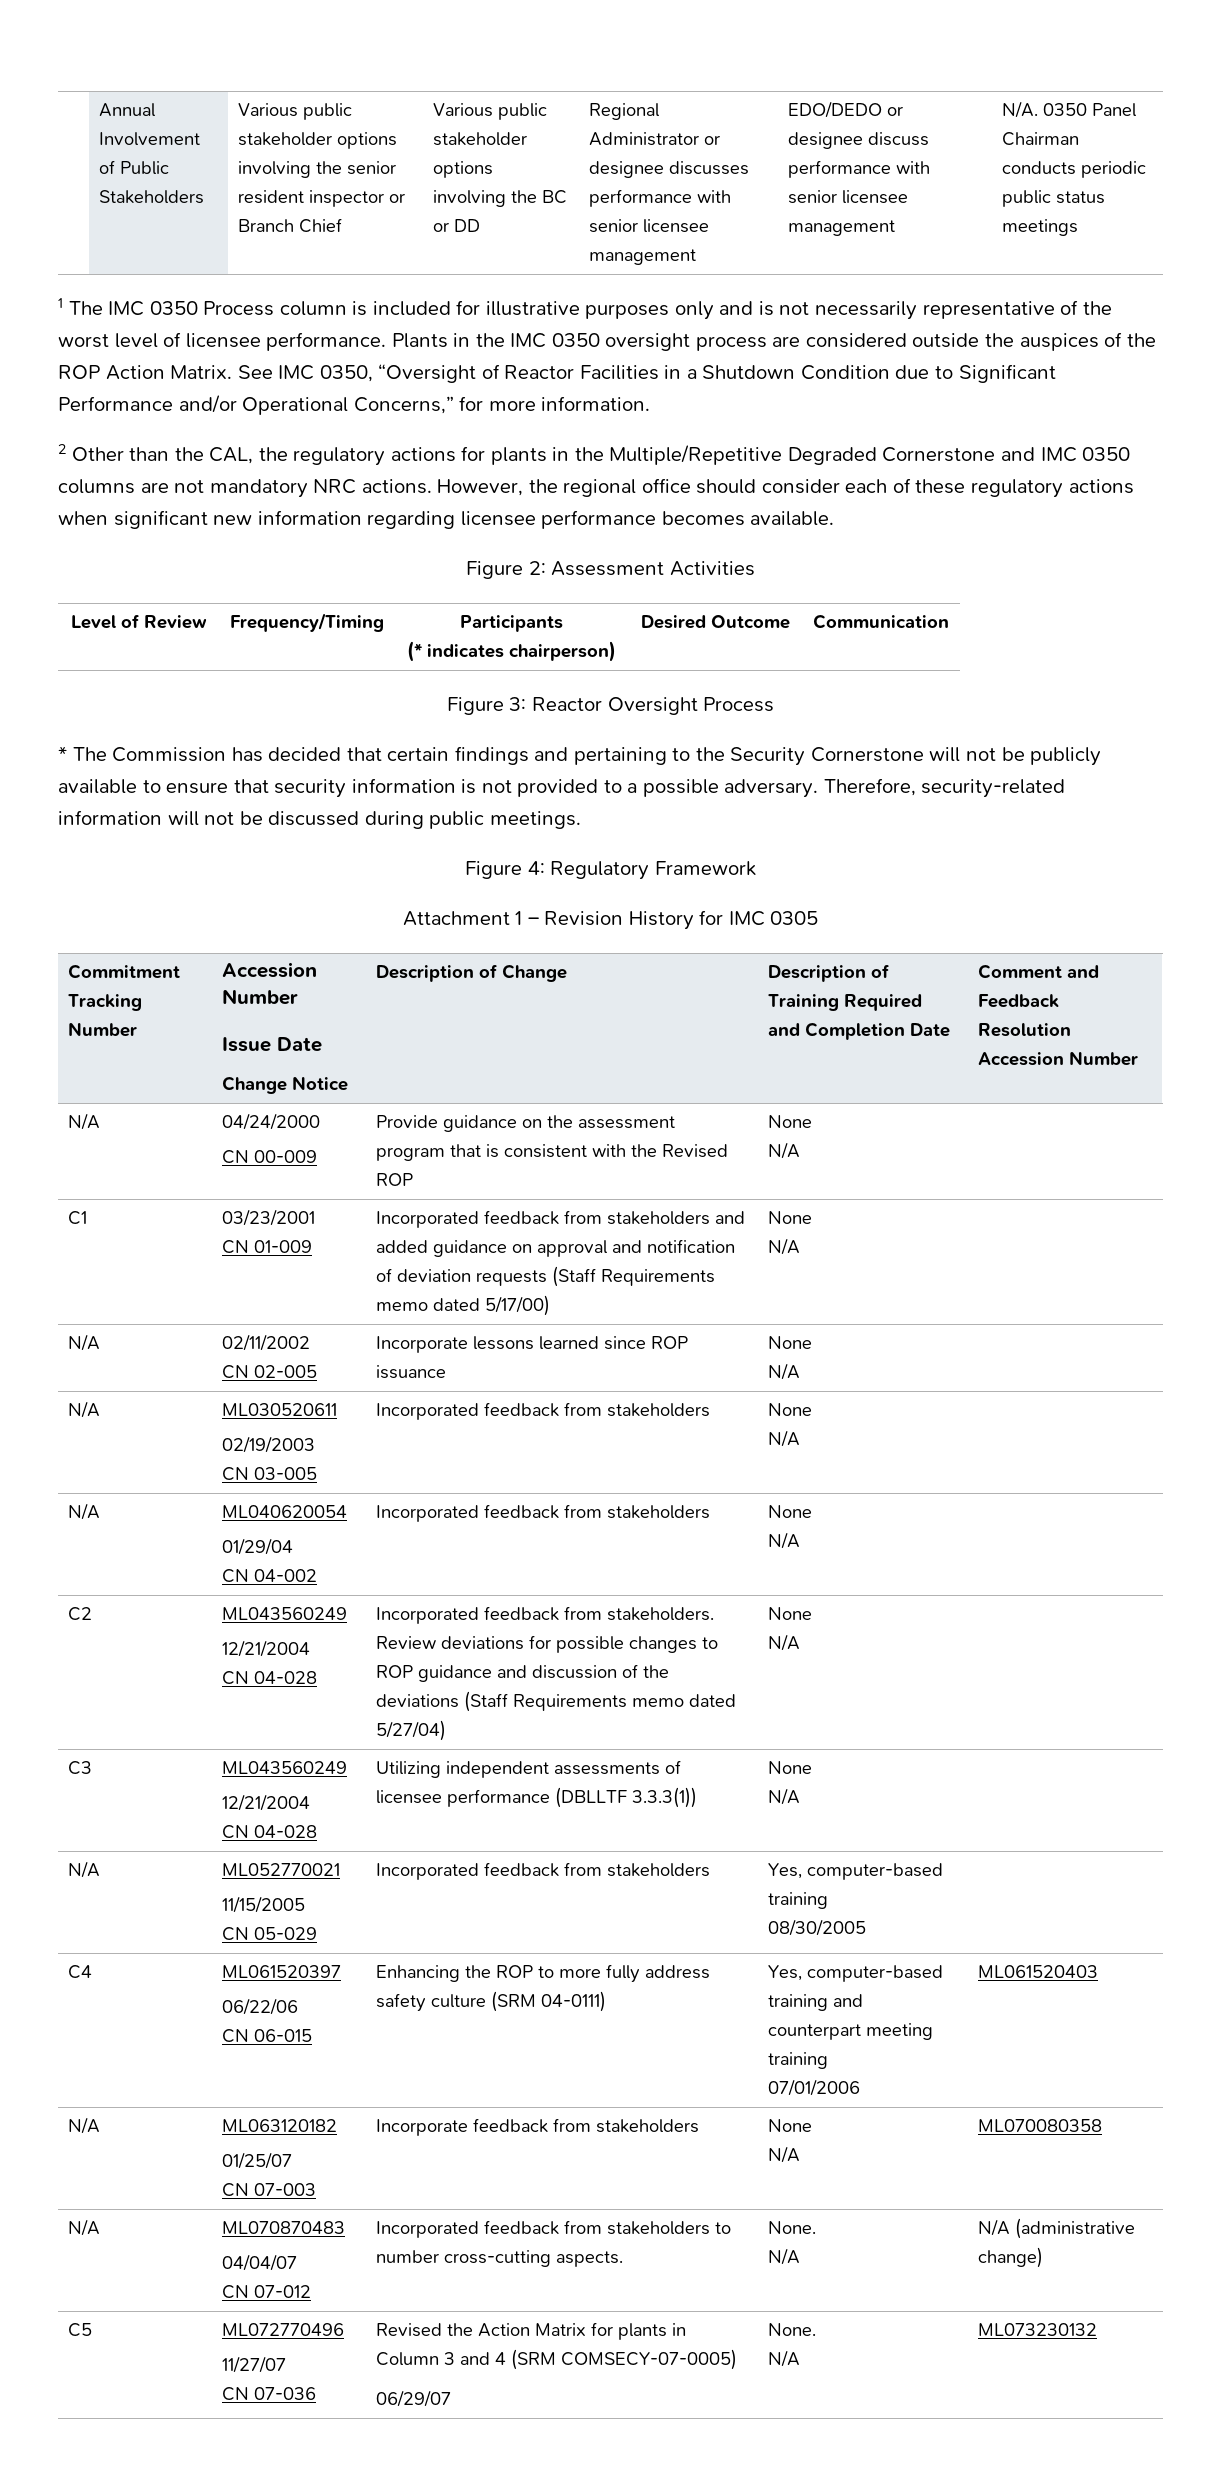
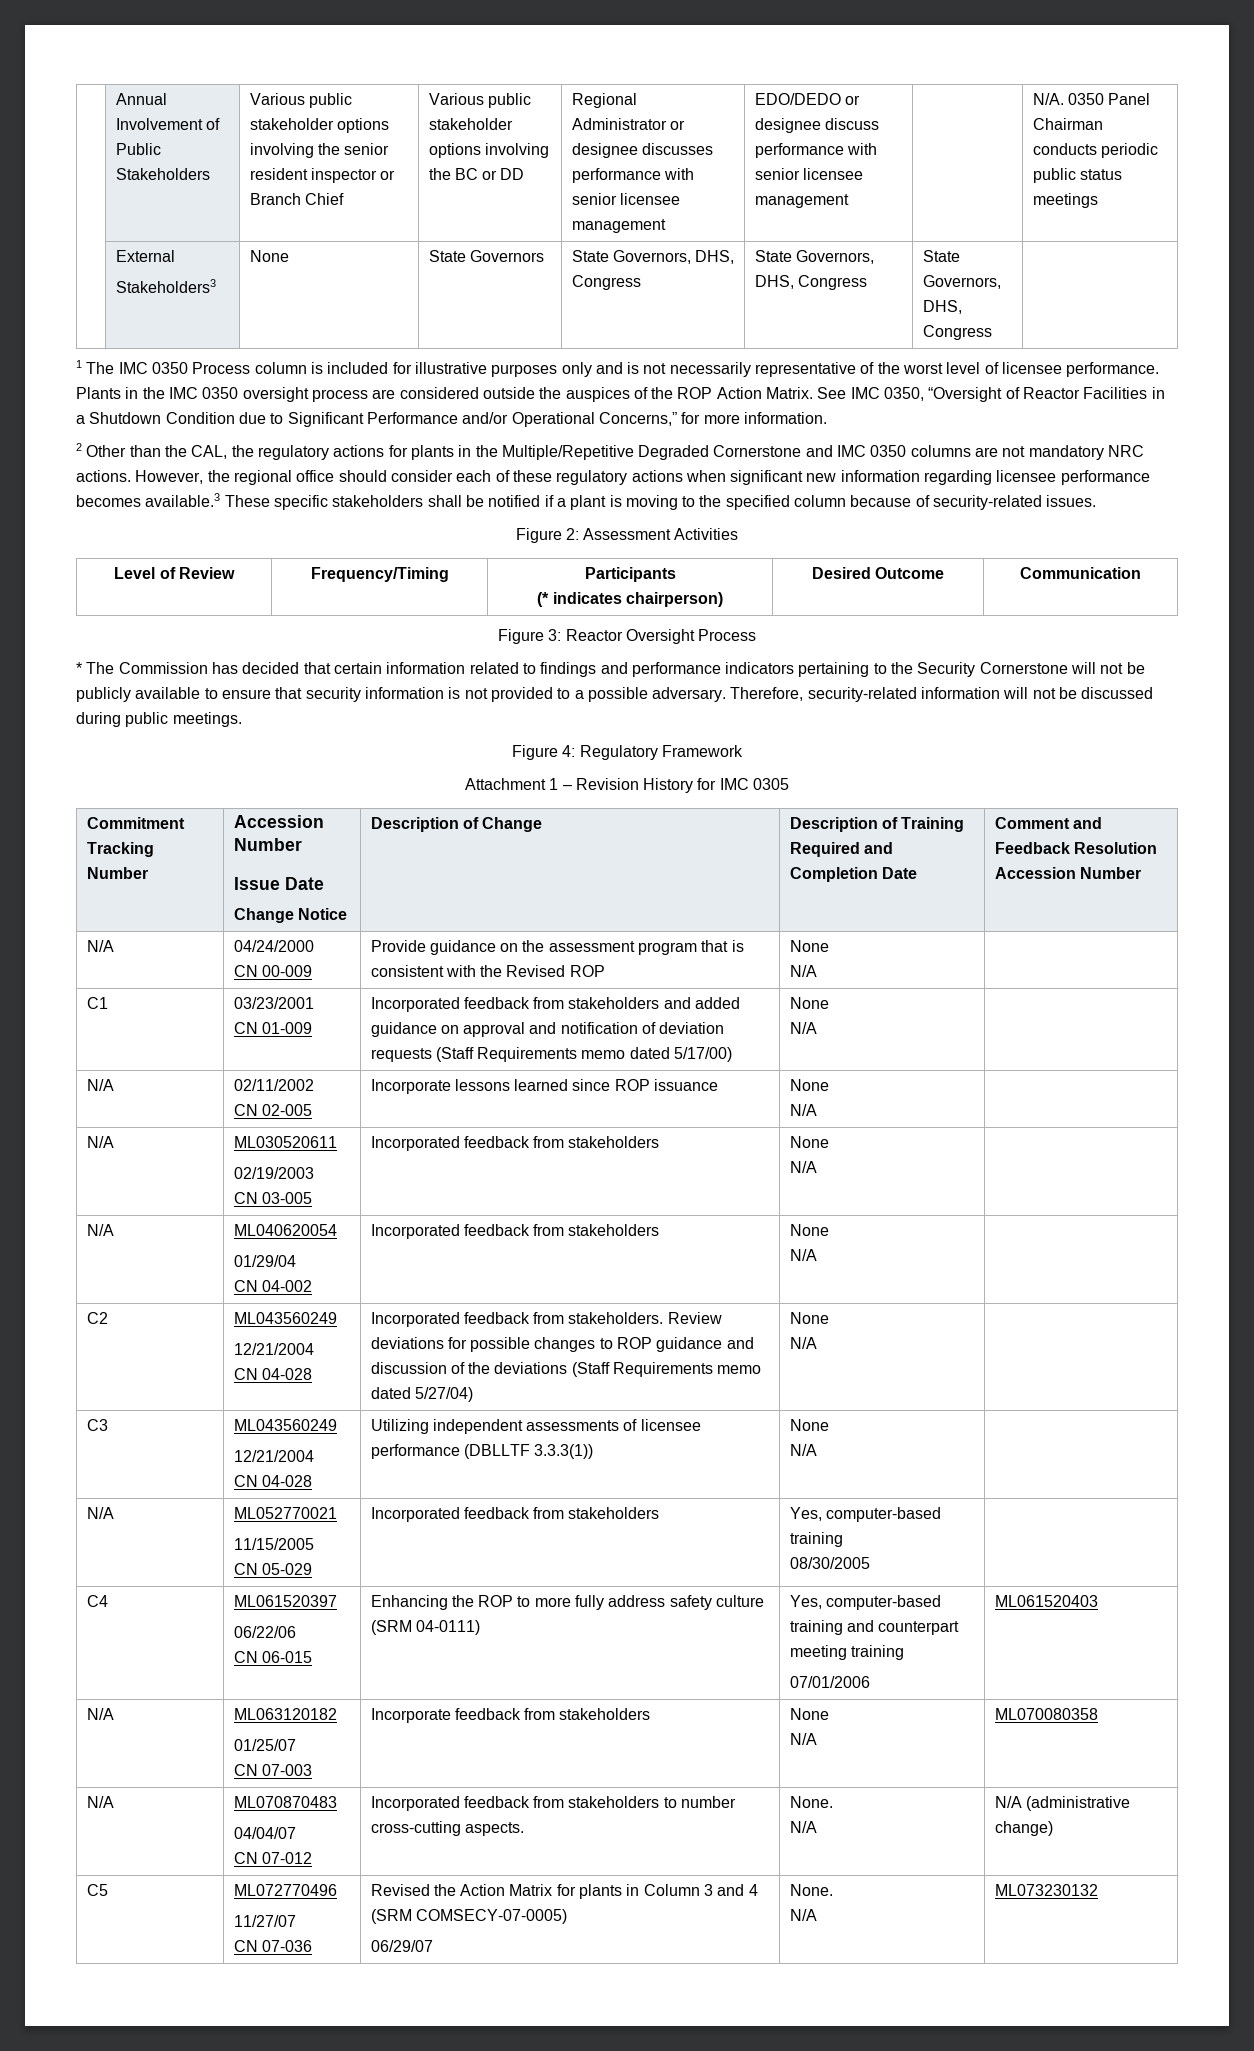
(1079, 227) none -> [115,250,175,262] [115,279,216,293] [249,250,289,262] [428,250,544,262] [571,250,735,264] [571,275,641,290] [754,250,874,264] [754,275,867,290] [922,250,960,262] [922,275,1001,289] [922,300,962,314] [922,325,992,340] // | External // Stakeholders3 | None | State Governors | State Governors, DHS, Congress | State Governors, DHS, Congress | State Governors, DHS, Congress |
[750,511,835,526] available. -> [145,493,1097,510] available.3 These specific stakeholders shall be notified if a plant is moving to the specified column because of security-related issues.
[454,746,569,765] findings and -> [386,662,795,677] information related to findings and performance indicators

